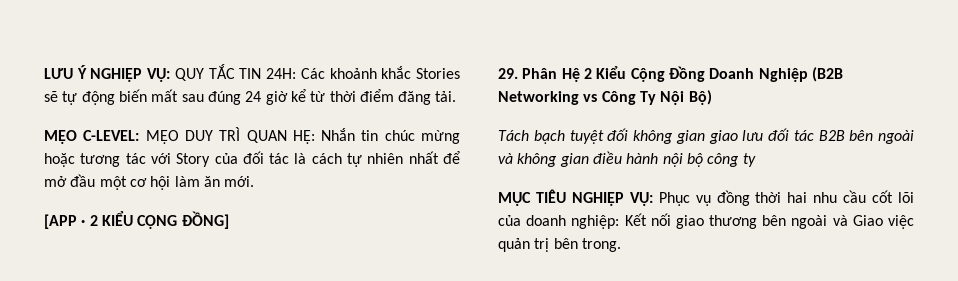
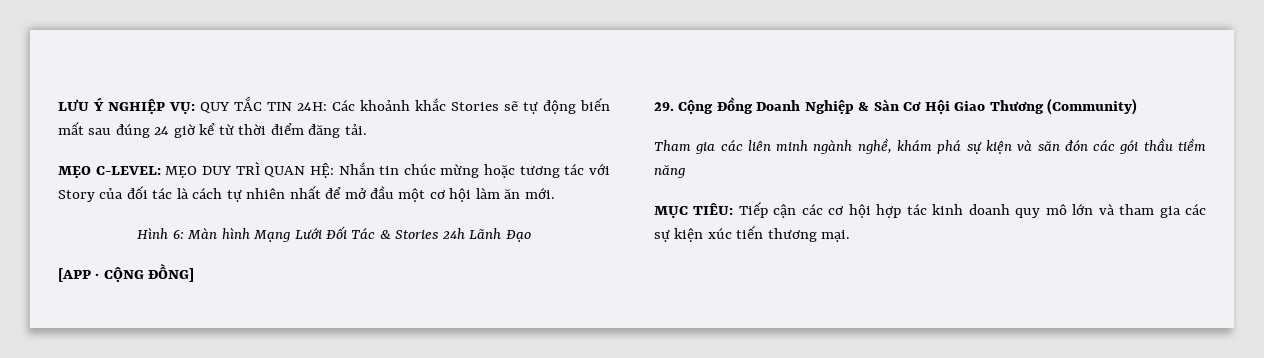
(255, 181) none -> [137,226,531,242] // Hình 6: Màn hình Mạng Lưới Đối Tác & Stories 24h Lãnh Đạo
[89,211,133,226] 2 KIỂU -> (100, 276) none
[522,66,843,82] [498,90,712,105] [498,128,914,144] [498,151,756,167] [498,189,914,206] [498,213,914,229] [498,238,621,252] Phân Hệ 2 Kiểu Cộng Đồng Doanh Nghiệp (B2B Networking vs Công Ty Nội Bộ) // Tách bạch tuyệt đối không gian giao lưu đối tác B2B bên ngoài và không gian điều hành nội bộ công ty // MỤC TIÊU NGHIỆP VỤ: Phục vụ đồng thời hai nhu cầu cốt lõi của doanh nghiệp: Kết nối giao thương bên ngoài và Giao việc quản trị bên trong. -> [678,97,1138,115] [654,138,1206,154] [654,165,685,178] [654,202,1207,218] [654,226,851,242] Cộng Đồng Doanh Nghiệp & Sàn Cơ Hội Giao Thương (Community) // Tham gia các liên minh ngành nghề, khám phá sự kiện và săn đón các gói thầu tiềm năng // MỤC TIÊU: Tiếp cận các cơ hội hợp tác kinh doanh quy mô lớn và tham gia các sự kiện xúc tiến thương mại.

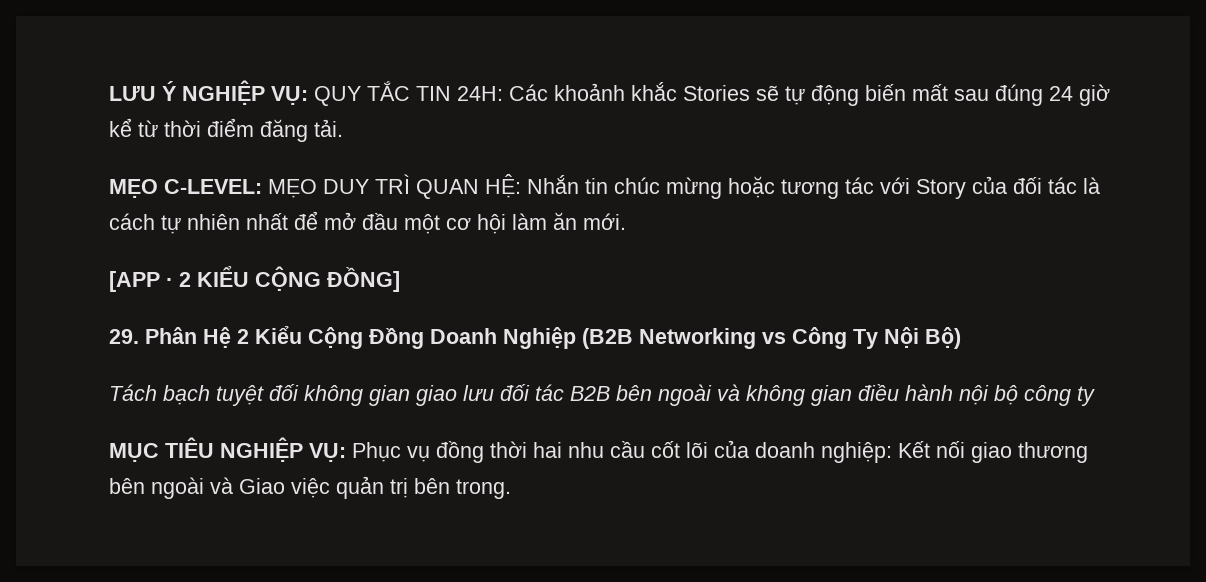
[137,226,531,242] // Hình 6: Màn hình Mạng Lưới Đối Tác & Stories 24h Lãnh Đạo -> (626, 221) none
(100, 276) none -> [179,266,249,287] 2 KIỂU
[678,97,1138,115] [654,138,1206,154] [654,165,685,178] [654,202,1207,218] [654,226,851,242] Cộng Đồng Doanh Nghiệp & Sàn Cơ Hội Giao Thương (Community) // Tham gia các liên minh ngành nghề, khám phá sự kiện và săn đón các gói thầu tiềm năng // MỤC TIÊU: Tiếp cận các cơ hội hợp tác kinh doanh quy mô lớn và tham gia các sự kiện xúc tiến thương mại. -> [145,326,961,349] [109,384,1095,406] [109,437,1088,463] [109,476,511,499] Phân Hệ 2 Kiểu Cộng Đồng Doanh Nghiệp (B2B Networking vs Công Ty Nội Bộ) // Tách bạch tuyệt đối không gian giao lưu đối tác B2B bên ngoài và không gian điều hành nội bộ công ty // MỤC TIÊU NGHIỆP VỤ: Phục vụ đồng thời hai nhu cầu cốt lõi của doanh nghiệp: Kết nối giao thương bên ngoài và Giao việc quản trị bên trong.

